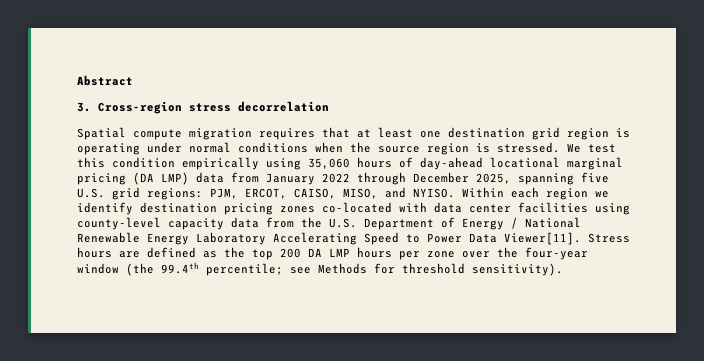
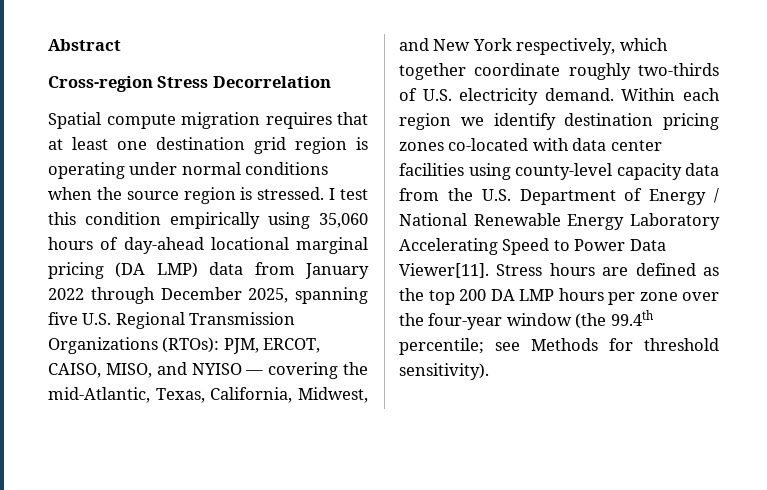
[77,101,329,114] 3. Cross-region stress decorrelation -> [48,76,331,92] Cross-region Stress Decorrelation
[567,143,581,153] We -> [329,188,336,200] I
[112,187,203,200] grid regions: -> [115,312,296,329] [48,337,220,354] Regional Transmission Organizations (RTOs):
[413,188,455,198] NYISO. -> [191,362,368,379] [48,387,368,403] [399,38,668,55] [399,63,719,80] [399,88,614,105] NYISO — covering the mid-Atlantic, Texas, California, Midwest, and New York respectively, which together coordinate roughly two-thirds of U.S. electricity demand.

